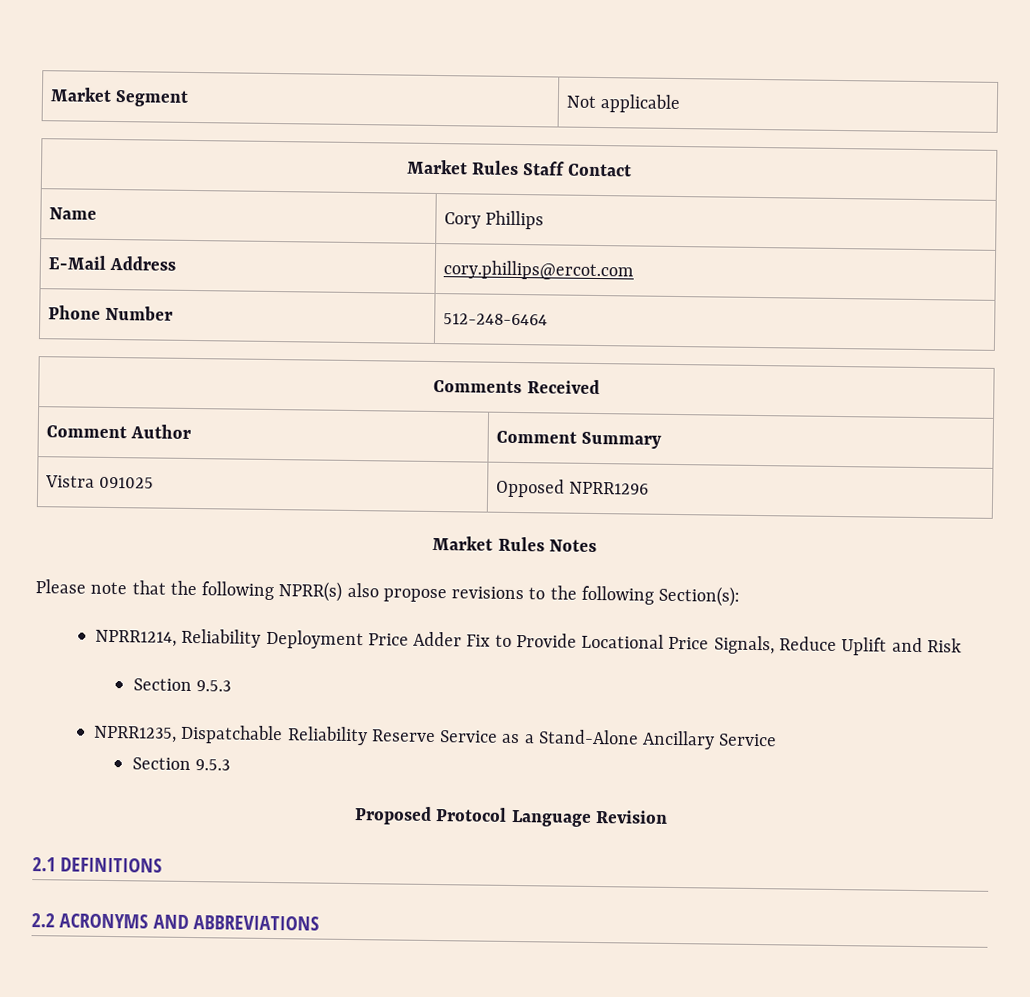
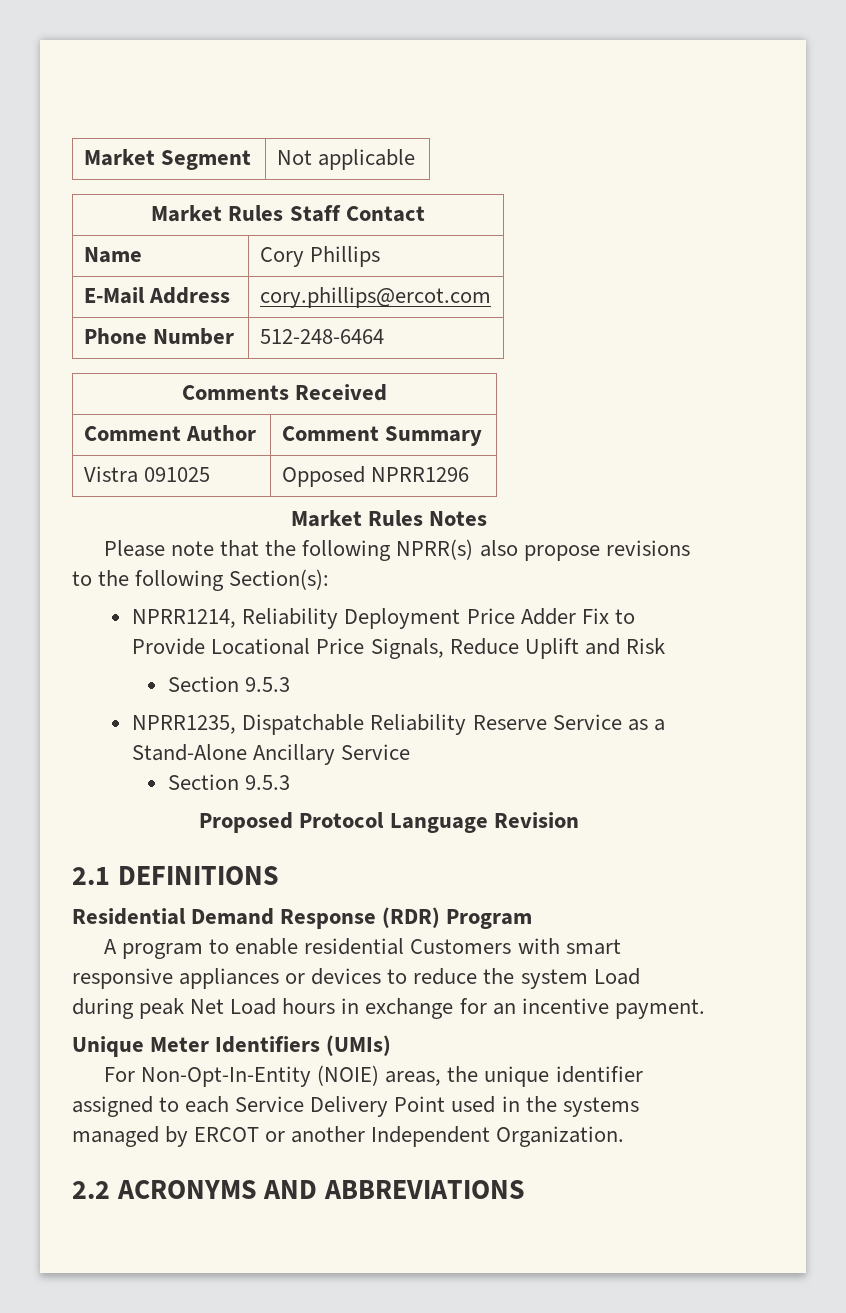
(163, 865) none -> [72,907,533,929] [104,938,621,959] [72,968,640,989] [72,998,705,1019] [72,1035,392,1057] [104,1065,643,1087] [72,1096,639,1117] [72,1126,625,1147] // Residential Demand Response (RDR) Program // A program to enable residential Customers with smart responsive appliances or devices to reduce the system Load during peak Net Load hours in exchange for an incentive payment. // Unique Meter Identifiers (UMIs) // For Non-Opt-In-Entity (NOIE) areas, the unique identifier assigned to each Service Delivery Point used in the systems managed by ERCOT or another Independent Organization.

